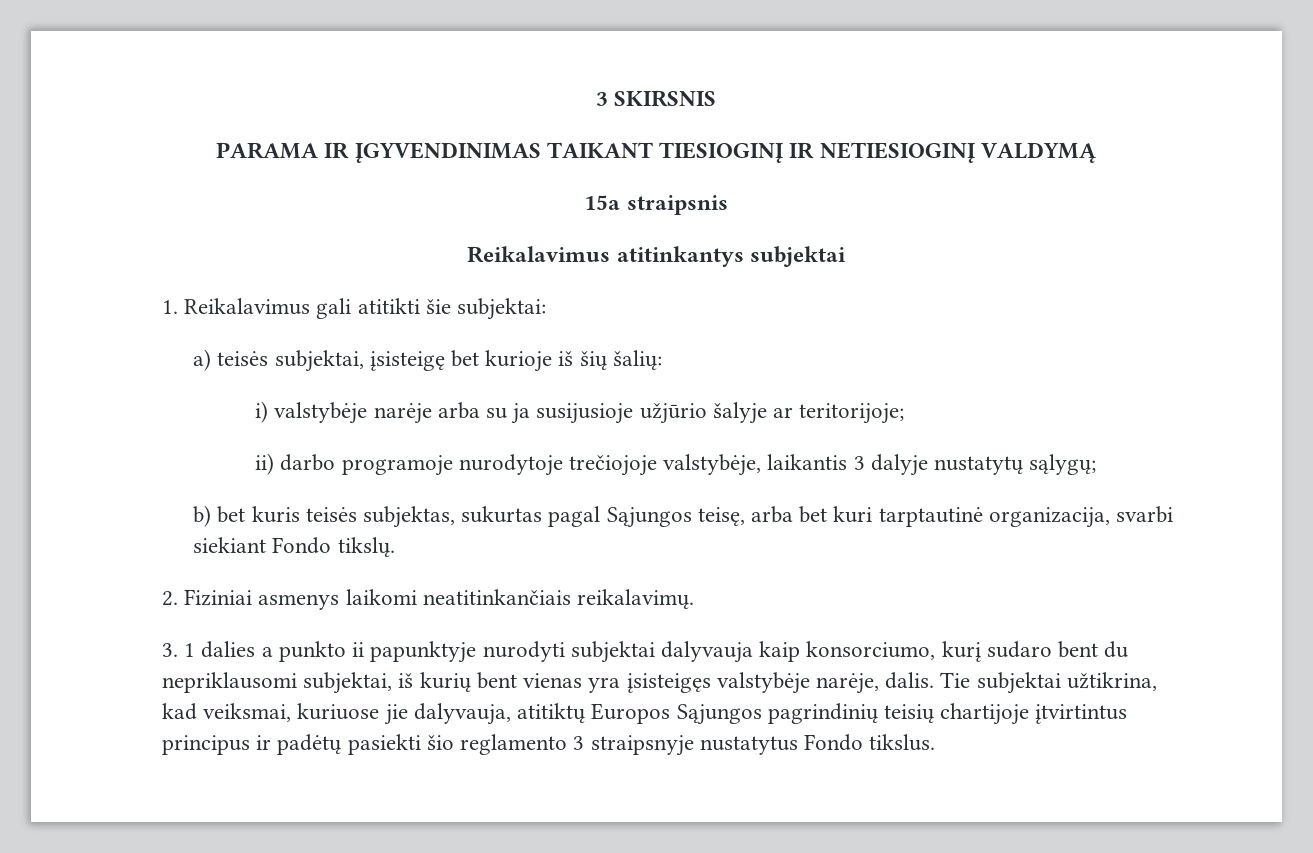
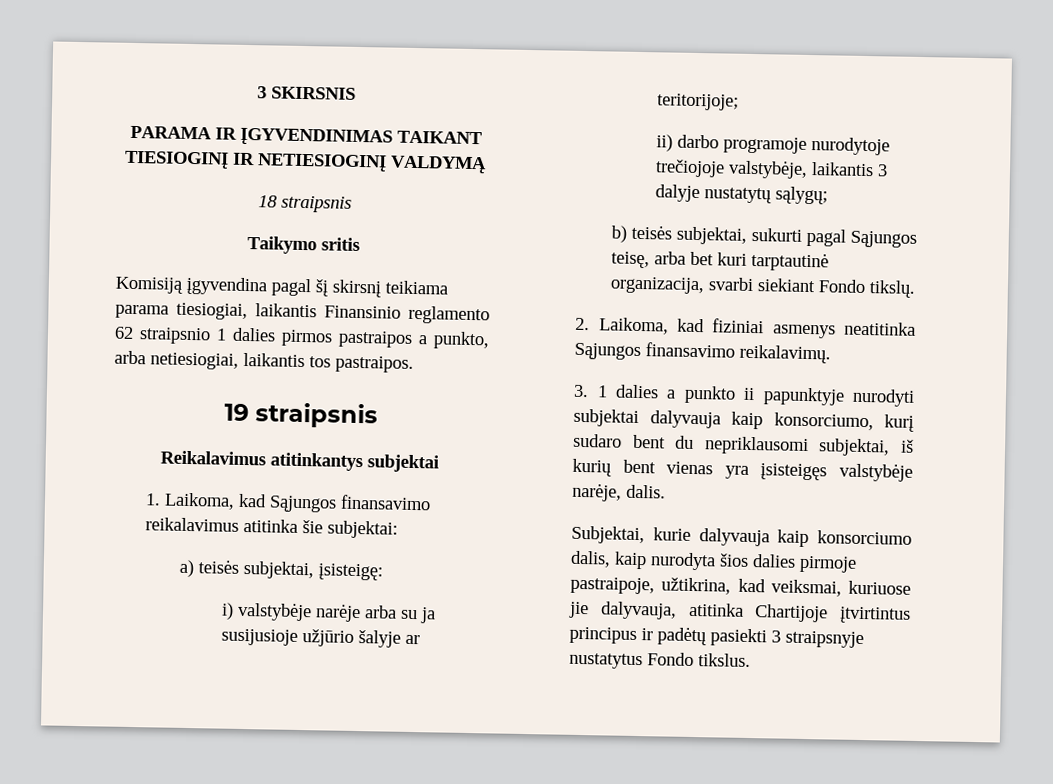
[584,195,621,210] 15a -> [257,195,352,213] [247,236,360,255] [115,276,448,298] [115,302,490,325] [114,326,490,350] [114,350,414,373] [223,403,249,422] 18 straipsnis // Taikymo sritis // Komisiją įgyvendina pagal šį skirsnį teikiama parama tiesiogiai, laikantis Finansinio reglamento 62 straipsnio 1 dalies pirmos pastraipos a punkto, arba netiesiogiai, laikantis tos pastraipos. // 19
[184,298,420,319] Reikalavimus gali atitikti -> [164,492,432,513] [145,517,299,533] Laikoma, kad Sąjungos finansavimo reikalavimus atitinka
[369,350,662,372] įsisteigę bet kurioje iš šių šalių: -> [317,563,383,581] įsisteigę:
[217,506,543,528] bet kuris teisės subjektas, sukurtas -> [630,224,802,245] teisės subjektai, sukurti
[184,589,571,610] Fiziniai asmenys laikomi neatitinkančiais -> [598,317,916,339] [574,342,736,361] Laikoma, kad fiziniai asmenys neatitinka Sąjungos finansavimo
[940,672,1061,694] Tie subjektai -> [571,525,912,548] [570,550,858,573] [570,576,656,595] // Subjektai, kurie dalyvauja kaip konsorciumo dalis, kaip nurodyta šios dalies pirmoje pastraipoje,
[517,703,1030,725] atitiktų Europos Sąjungos pagrindinių teisių chartijoje -> [688,602,829,623] atitinka Chartijoje
[426,734,568,755] šio reglamento -> (768, 637) none

